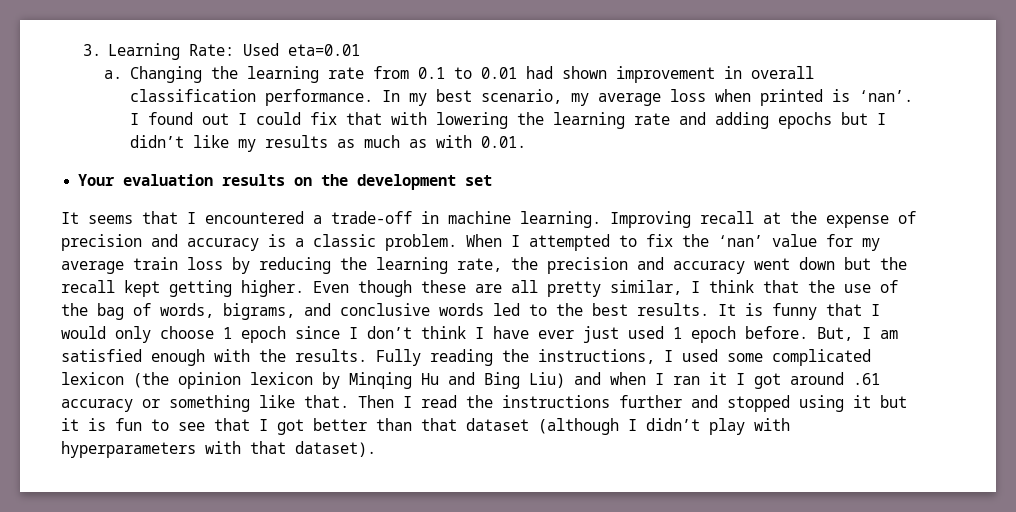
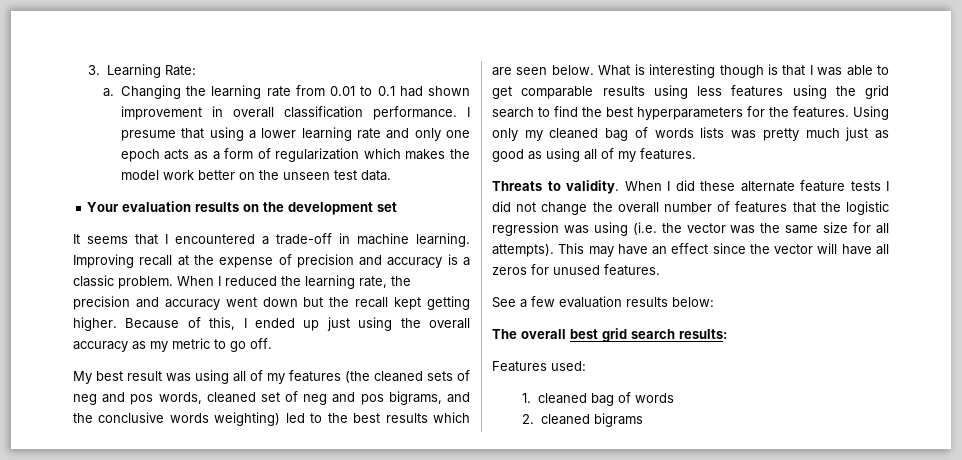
[243,43,361,56] Used eta=0.01 -> (196, 70) none
[417,67,517,79] 0.1 to 0.01 -> [330,86,395,96] 0.01 to 0.1
[381,89,913,106] [129,112,886,129] [129,135,526,152] In my best scenario, my average loss when printed is ‘nan’. I found out I could fix that with lowering the learning rate and adding epochs but I didn’t like my results as much as with 0.01. -> [467,107,471,117] [120,127,470,141] [120,148,471,162] [120,170,391,181] I presume that using a lower learning rate and only one epoch acts as a form of regularization which makes the model work better on the unseen test data.
[529,234,880,251] [61,257,331,274] attempted to fix the ‘nan’ value for my average train loss by reducing -> [225,276,277,286] reduced
[313,280,898,297] [61,303,214,320] Even though these are all pretty similar, I think that the use of the bag of words, -> [125,317,470,331] [73,338,272,352] [73,370,470,384] [73,391,384,405] Because of this, I ended up just using the overall accuracy as my metric to go off. // My best result was using all of my features (the cleaned sets of neg and pos words, cleaned set of neg and pos
(331, 309) none -> [73,413,93,423] the
(484, 309) none -> [214,412,281,426] weighting)
[637,303,880,320] [61,326,898,343] [61,349,871,366] [61,372,880,389] [61,395,907,412] [61,418,790,435] [61,441,376,458] results. It is funny that I would only choose 1 epoch since I don’t think I have ever just used 1 epoch before. But, I am satisfied enough with the results. Fully reading the instructions, I used some complicated lexicon (the opinion lexicon by Minqing Hu and Bing Liu) and when I ran it I got around .61 accuracy or something like that. Then I read the instructions further and stopped using it but it is fun to see that I got better than that dataset (although I didn’t play with hyperparameters with that dataset). -> [385,412,471,423] [492,64,890,78] [492,85,889,99] [492,106,889,120] [492,127,889,141] [492,148,696,162] [492,180,889,194] [492,201,889,215] [492,222,890,236] [492,243,889,257] [492,264,660,276] [492,296,714,308] [492,328,727,342] [492,361,586,372] [522,392,674,406] [522,413,643,427] results which are seen below. What is interesting though is that I was able to get comparable results using less features using the grid search to find the best hyperparameters for the features. Using only my cleaned bag of words lists was pretty much just as good as using all of my features. // Threats to validity. When I did these alternate feature tests I did not change the overall number of features that the logistic regression was using (i.e. the vector was the same size for all attempts). This may have an effect since the vector will have all zeros for unused features. // See a few evaluation results below: // The overall best grid search results: // Features used: // 1. cleaned bag of words // 2. cleaned bigrams

